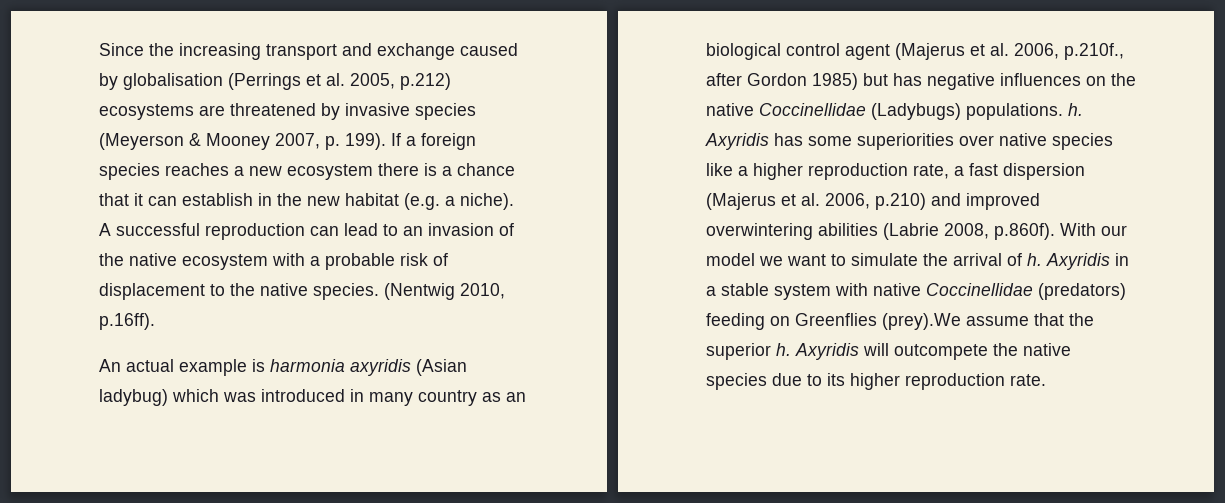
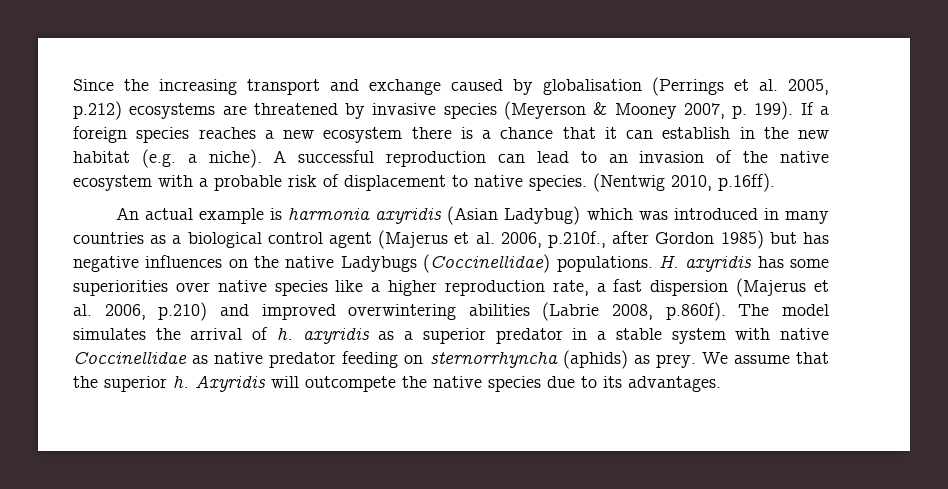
[230,283,255,296] the -> (468, 181) none
[99,389,168,406] ladybug) -> [504,206,581,225] Ladybug)
[418,390,526,406] country as an -> [73,232,182,244] countries as a
[759,103,1083,120] [705,133,769,150] Coccinellidae (Ladybugs) populations. h. Axyridis -> [340,254,753,273] Ladybugs (Coccinellidae) populations. H. axyridis
[1060,223,1127,236] [706,253,1110,270] With our model we want to simulate the arrival of h. Axyridis -> [738,304,829,316] [73,327,563,344] The model simulates the arrival of h. axyridis as a superior predator
[1038,283,1126,300] [706,313,961,330] (predators) feeding on Greenflies (prey).We -> [192,350,728,369] as native predator feeding on sternorrhyncha (aphids) as prey. We
[850,373,1046,390] higher reproduction rate. -> [628,376,721,392] advantages.

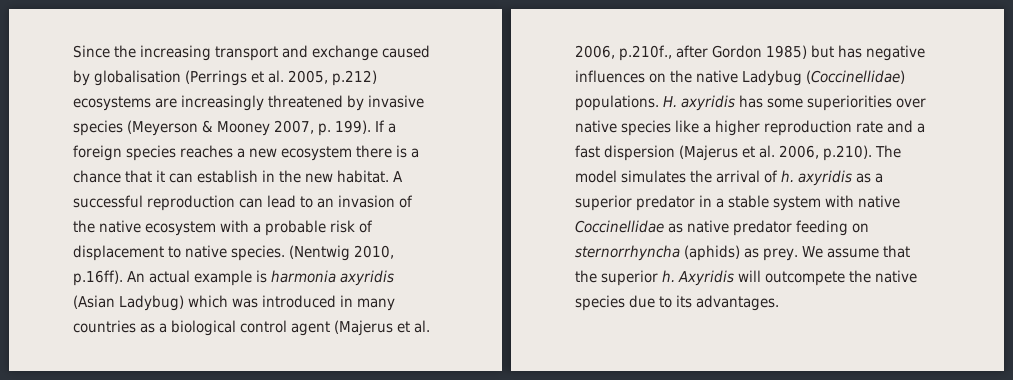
(247, 110) none -> [181,95,264,111] increasingly
[73,149,262,168] habitat (e.g. a niche). -> [337,170,389,183] habitat.
(775, 182) // -> (123, 278) none
[340,256,417,272] Ladybugs -> [742,70,802,86] Ladybug
[552,280,589,296] rate, -> [856,120,913,133] rate and
[158,302,726,321] p.210) and improved overwintering abilities (Labrie 2008, p.860f). -> [823,145,872,161] p.210).

